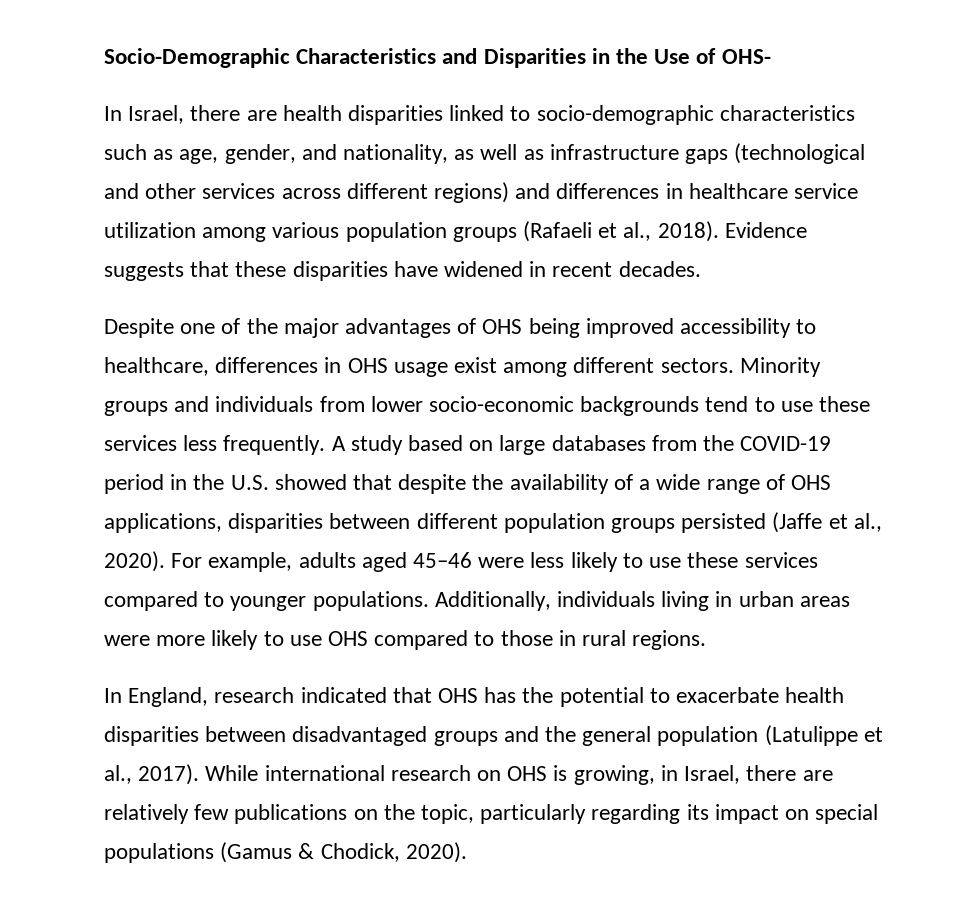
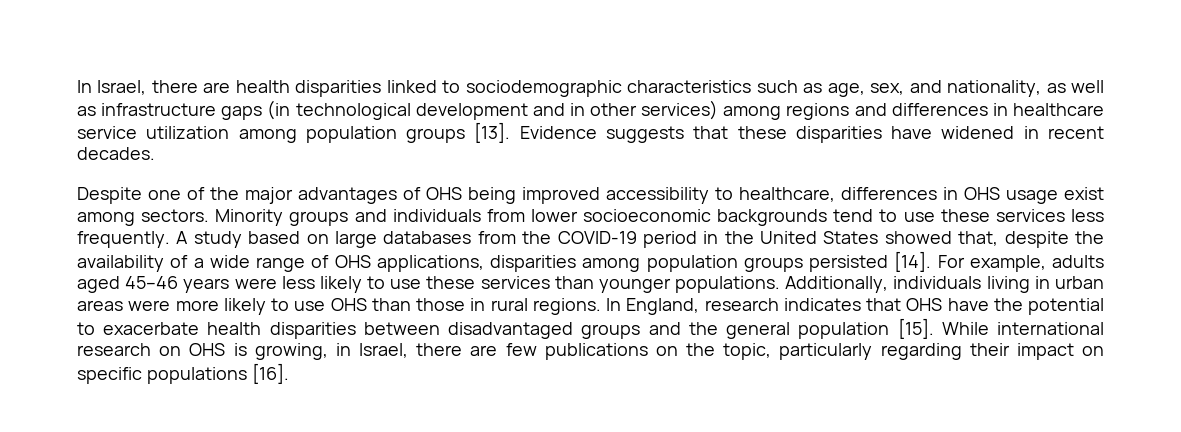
[104,48,771,68] Socio-Demographic Characteristics and Disparities in the Use of OHS- // -> (77, 86) none
[536,105,714,125] socio-demographic -> [465,80,622,97] sociodemographic
[224,144,296,164] gender, -> [870,83,905,95] sex,
[734,143,866,164] [104,182,510,203] (technological and other services across different regions) -> [267,100,850,120] (in technological development and in other services) among regions
[272,221,719,242] various population groups (Rafaeli et al., 2018). -> [305,122,511,143] population groups [13].
[573,357,655,373] different -> (135, 219) none
[429,396,575,412] socio-economic -> [583,209,712,222] socioeconomic
[230,474,393,490] U.S. showed that -> [760,231,999,246] United States showed that,
[329,513,498,529] between different -> [582,258,641,272] among
[772,512,882,533] [104,551,165,572] (Jaffe et al., 2020). -> [894,251,932,272] [14].
(473, 560) none -> [183,278,230,293] years
[104,591,225,611] compared to -> [554,276,594,289] than
[374,630,495,650] compared to -> [371,298,411,311] than
(707, 640) // -> (601, 306) none
[300,687,387,703] indicated -> [783,298,861,311] indicates
[484,687,517,703] has -> [947,298,989,311] have
[764,725,883,746] [104,764,200,785] (Latulippe et al., 2017). -> [897,318,934,339] [15].
[104,804,189,824] relatively -> (498, 350) none
[686,804,709,820] its -> [969,343,1010,356] their
[815,804,879,824] [104,842,467,863] special populations (Gamus & Chodick, 2020). -> [77,363,289,384] specific populations [16].

